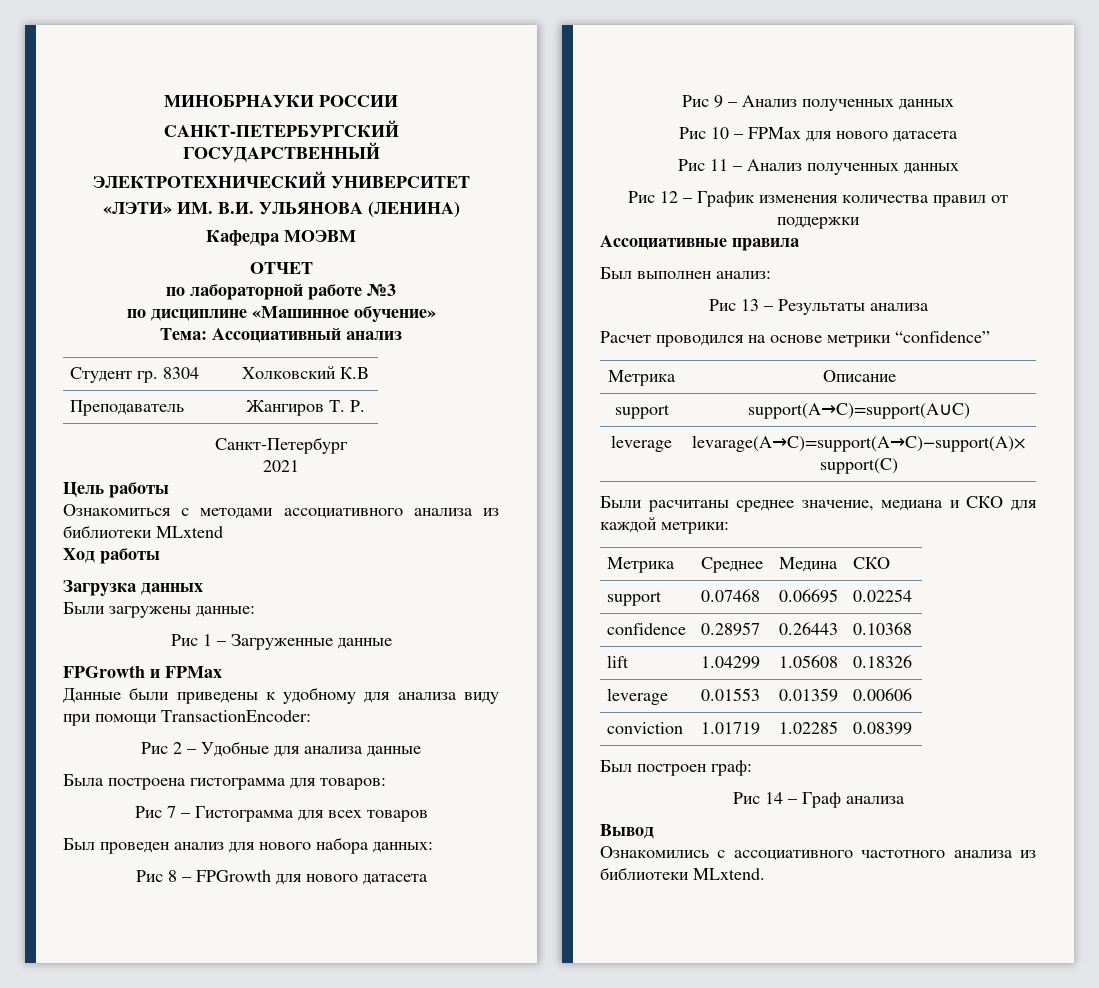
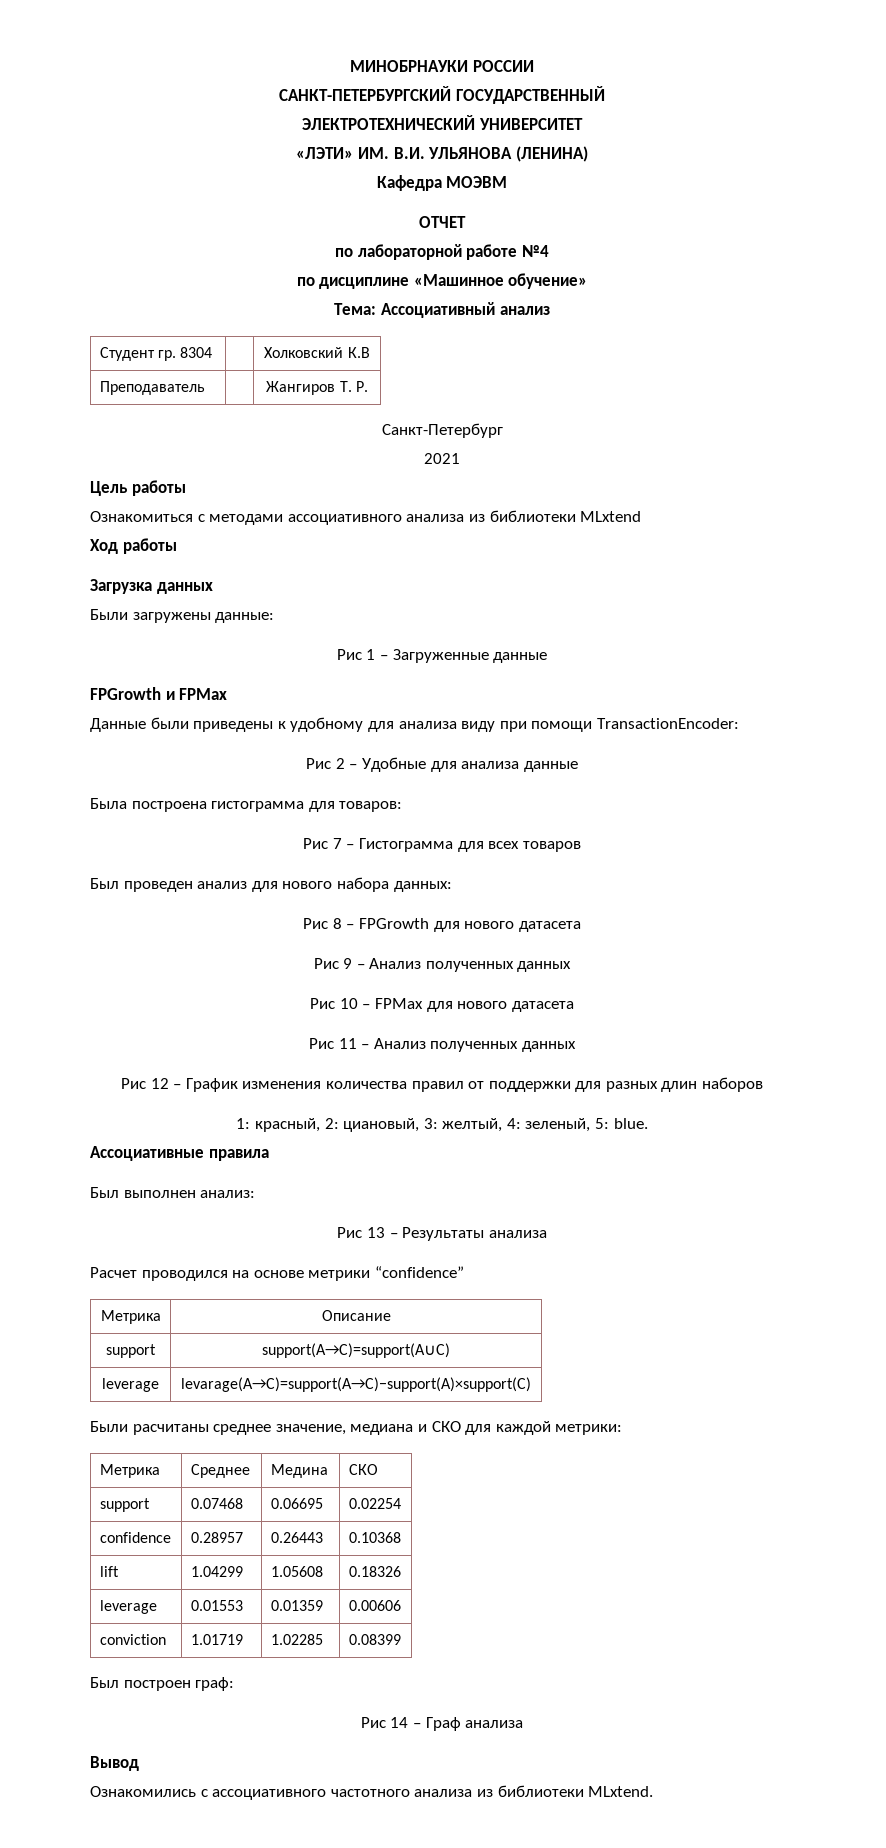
[367,284,396,296] №3 -> [521,245,549,257] №4
(860, 223) none -> [575,1077,764,1092] [236,1118,648,1132] для разных длин наборов // 1: красный, 2: циановый, 3: желтый, 4: зеленый, 5: blue.

